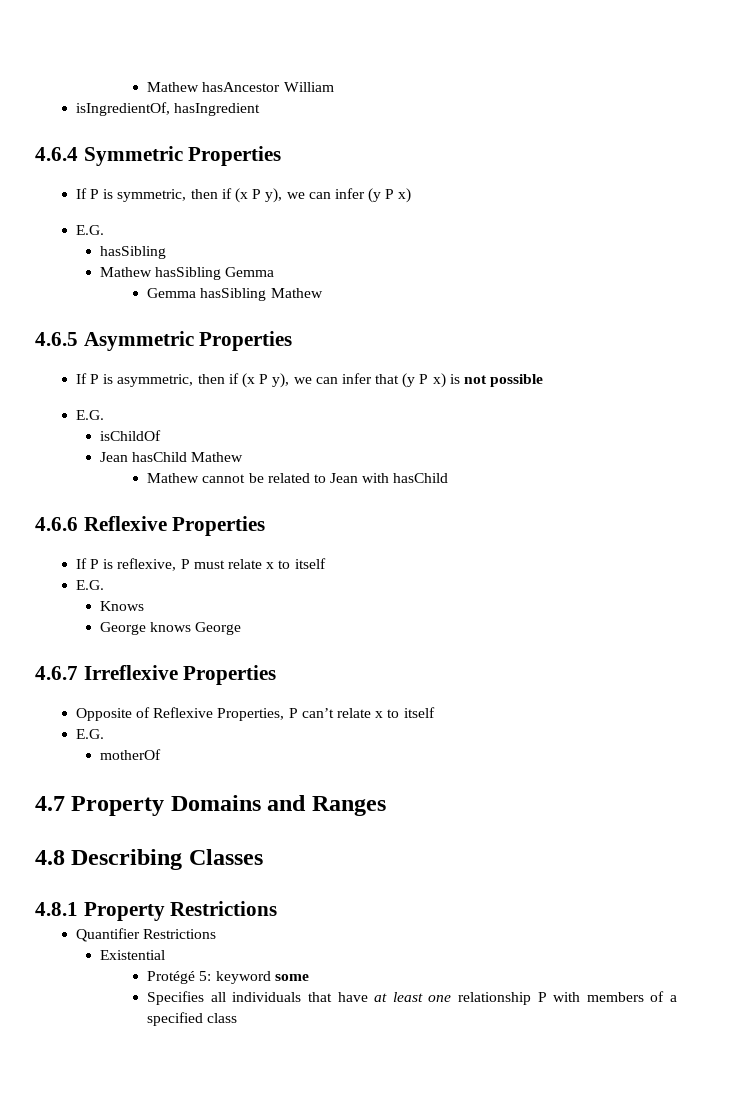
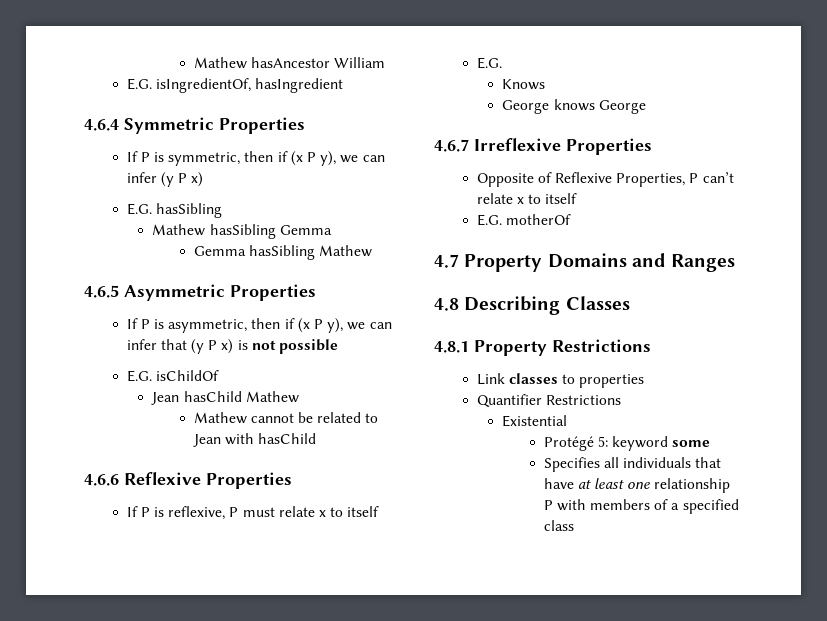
(334, 87) none -> [126,78,152,90] E.G.
(104, 230) // -> (152, 209) none
(104, 415) // -> (152, 376) none
(104, 734) // -> (502, 220) none
(278, 908) none -> [476,373,645,388] // Link classes to properties

